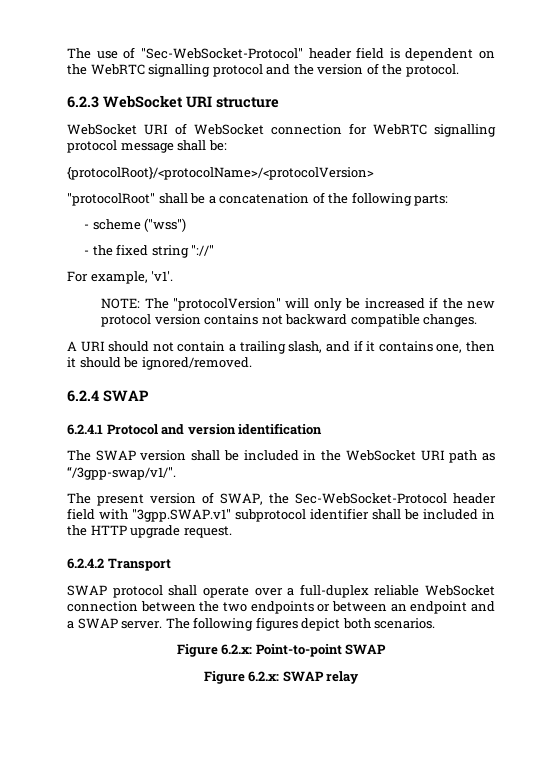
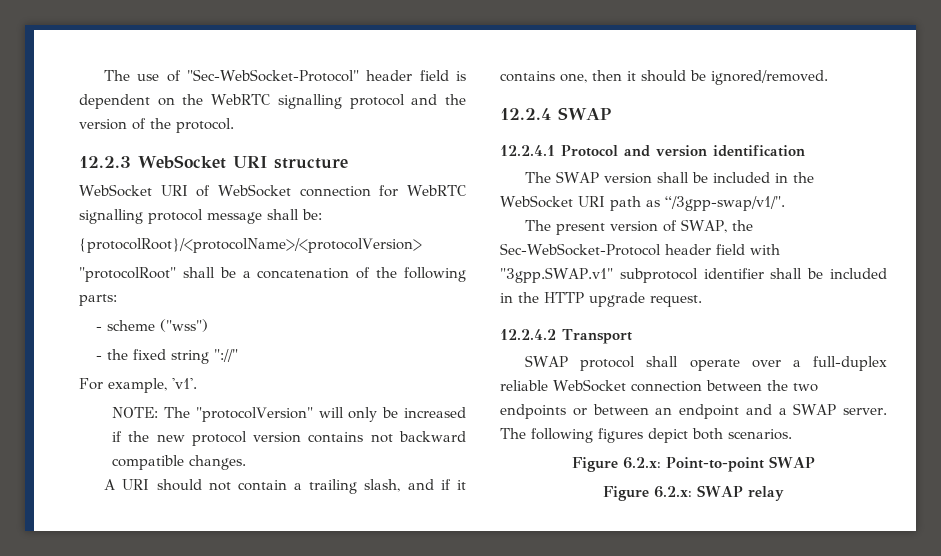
[67,96,99,108] 6.2.3 -> [79,156,131,168] 12.2.3
[67,390,149,402] [67,424,103,435] 6.2.4 SWAP // 6.2.4.1 -> [500,107,611,120] [500,145,555,156] 12.2.4 SWAP // 12.2.4.1
[67,558,104,569] 6.2.4.2 -> [500,329,556,340] 12.2.4.2

